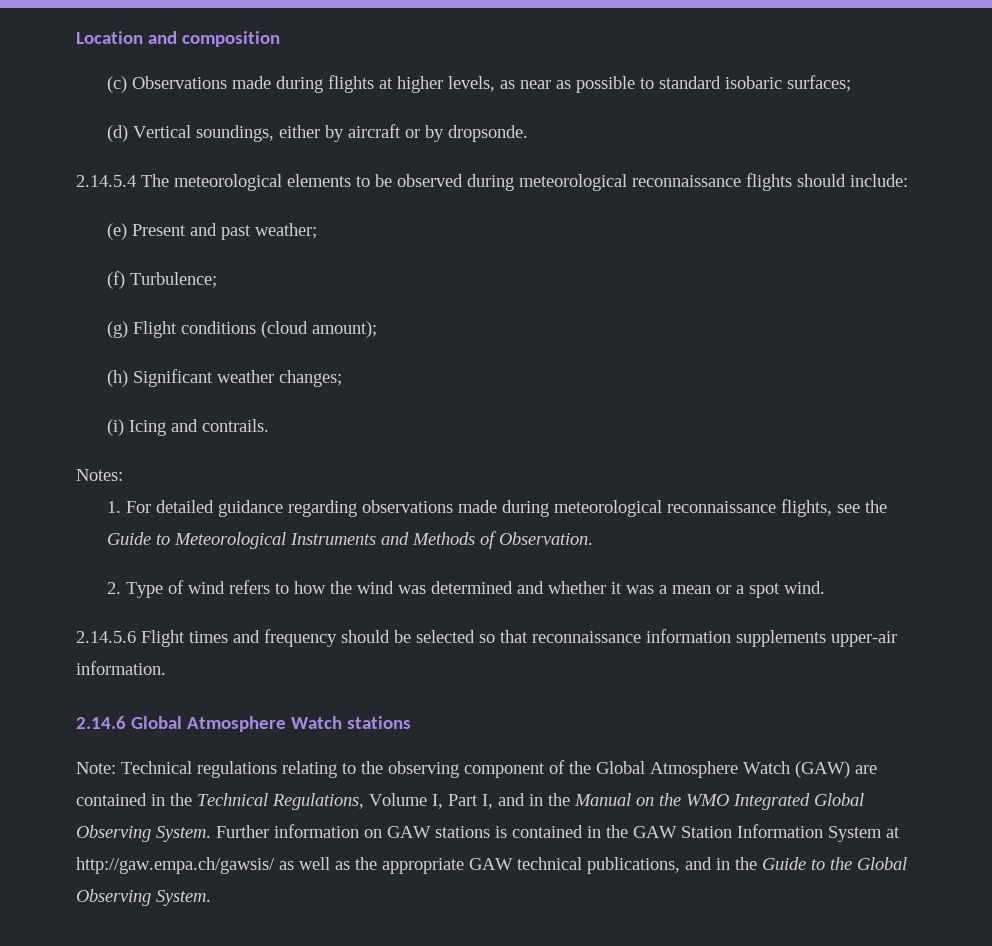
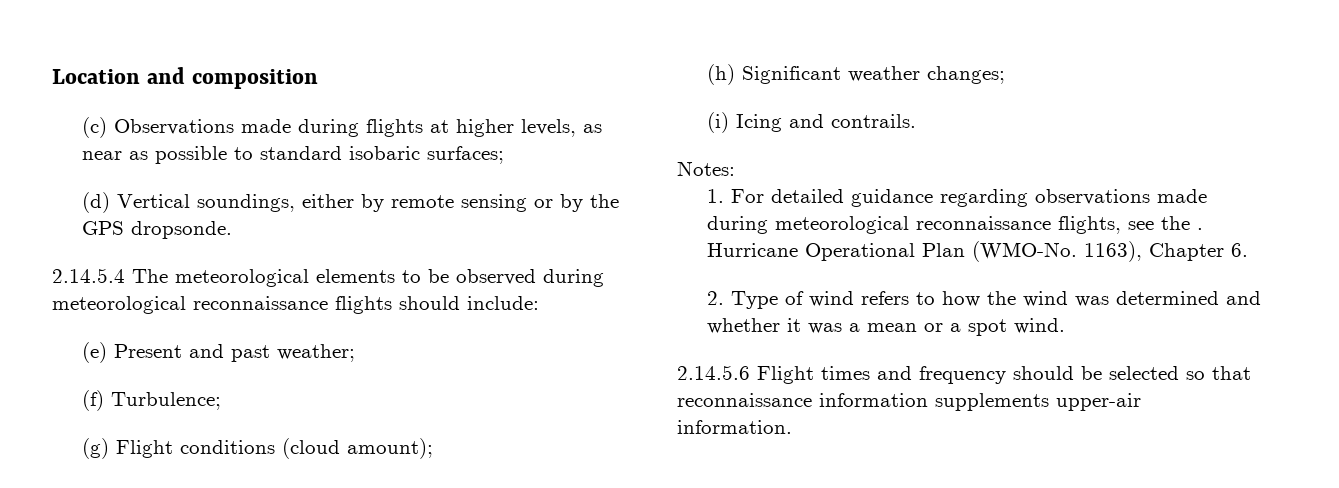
[347,124,444,142] aircraft or by -> [391,194,620,212] [82,221,125,235] remote sensing or by the GPS
[106,531,593,549] Guide to Meteorological Instruments and Methods of Observation. -> [1197,228,1204,230] [707,241,1249,262] . Hurricane Operational Plan (WMO-No. 1163), Chapter 6.
[76,716,411,732] [76,760,877,778] [76,793,864,810] [76,824,900,842] [76,857,907,874] [76,889,211,906] // 2.14.6 Global Atmosphere Watch stations // Note: Technical regulations relating to the observing component of the Global Atmosphere Watch (GAW) are contained in the Technical Regulations, Volume I, Part I, and in the Manual on the WMO Integrated Global Observing System. Further information on GAW stations is contained in the GAW Station Information System at http://gaw.empa.ch/gawsis/ as well as the appropriate GAW technical publications, and in the Guide to the Global Observing System. -> (792, 427) none

